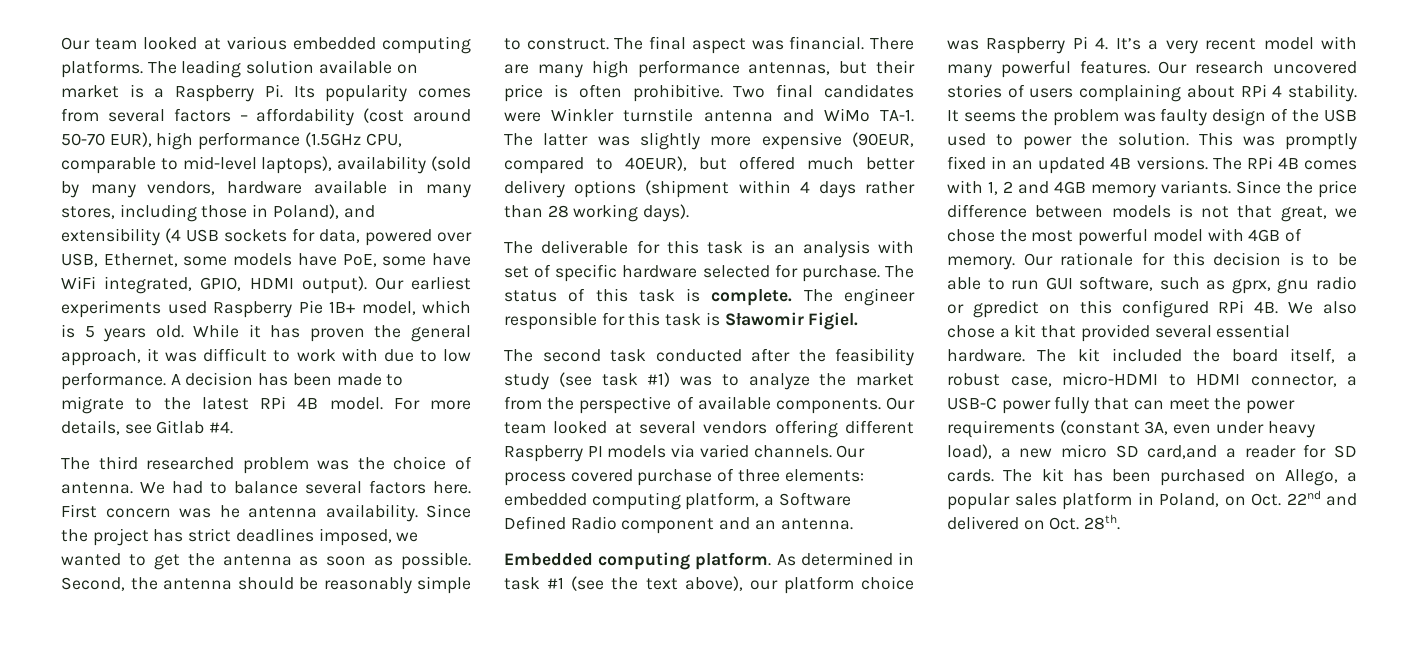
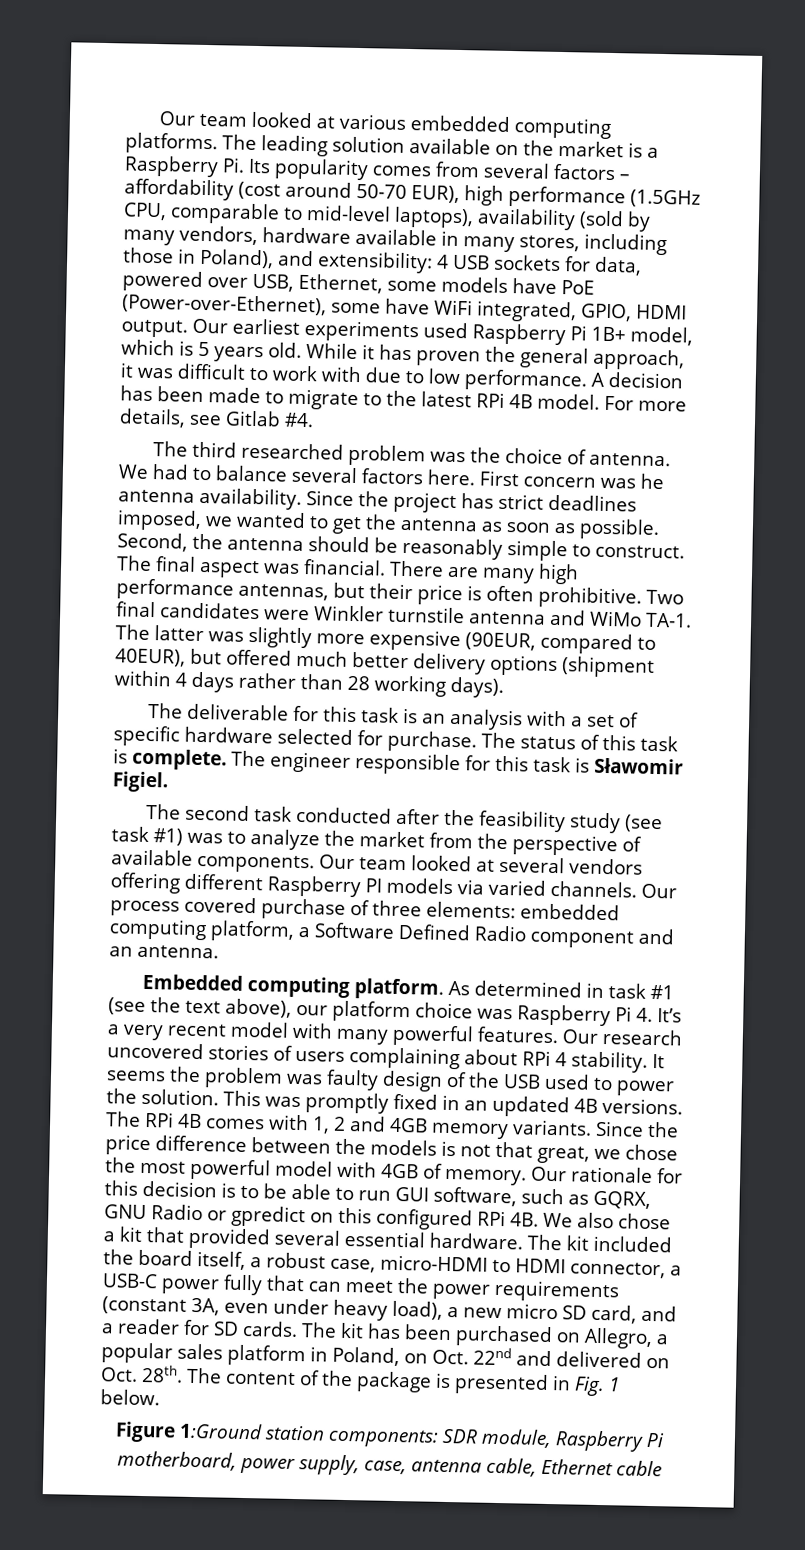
(418, 69) none -> [523,140,554,156] the
[61,228,181,246] extensibility (4 -> [317,251,449,274] extensibility: 4
[342,254,377,267] PoE, -> [560,280,595,295] [122,293,327,316] PoE (Power-over-Ethernet),
[301,276,367,294] output). -> [121,319,188,338] output.
[298,300,323,314] Pie -> [570,325,587,341] Pi
(914, 247) none -> [570,716,584,727] a
(1104, 211) none -> [335,1138,366,1155] the
[1231,276,1357,294] gprx, gnu radio -> [593,1190,651,1209] [104,1204,203,1221] GQRX, GNU Radio
[1147,445,1218,459] card,and -> [591,1304,677,1324] card, and
[1284,469,1338,486] Allego, -> [584,1327,653,1350] Allegro,
(1121, 522) none -> [186,1367,620,1397] [100,1389,160,1406] [115,1421,665,1452] [116,1450,662,1477] The content of the package is presented in Fig. 1 below. // Figure 1:Ground station components: SDR module, Raspberry Pi // motherboard, power supply, case, antenna cable, Ethernet cable

